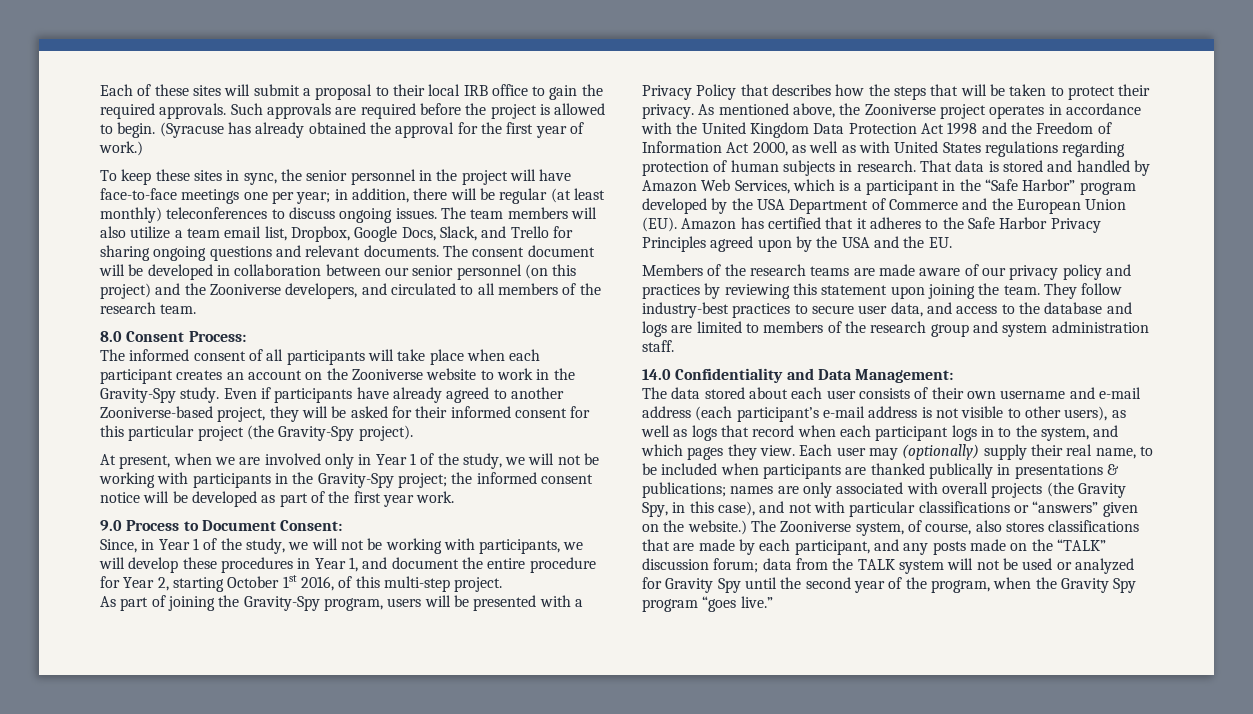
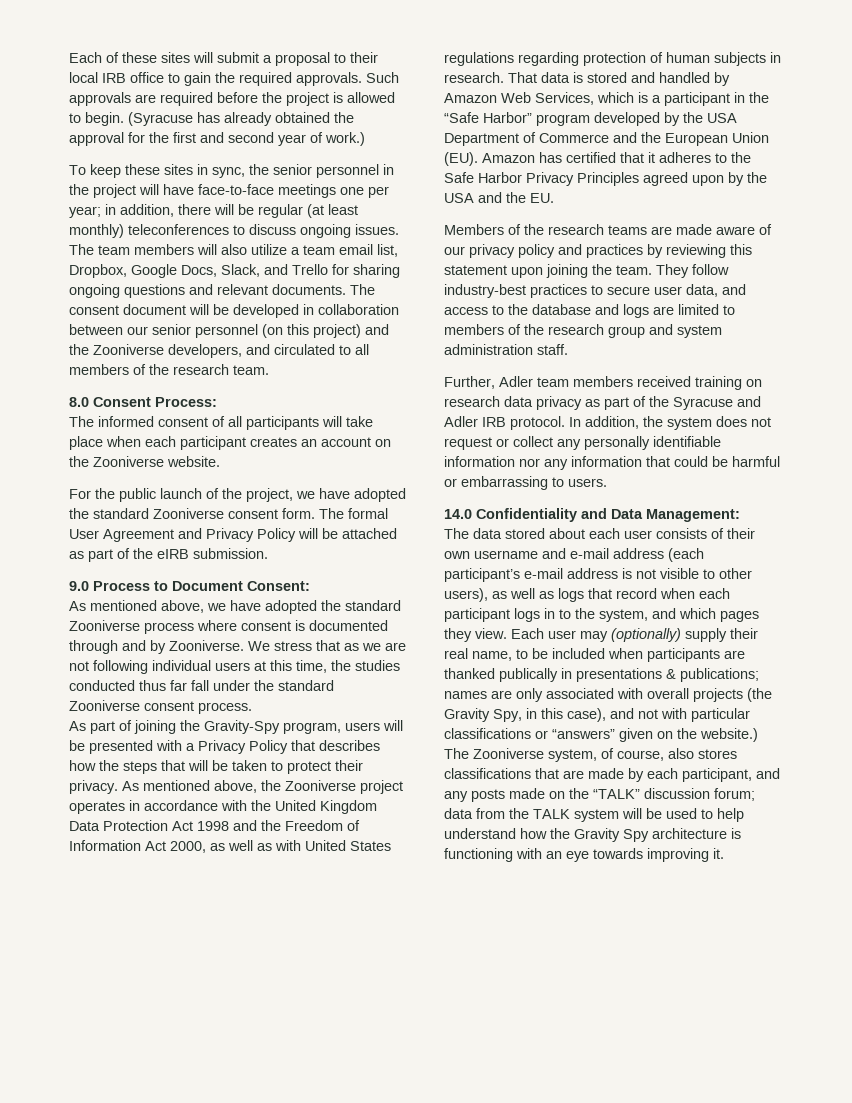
(534, 128) none -> [200,132,274,143] and second
[426,368,575,380] [100,387,564,403] [100,406,591,422] [100,425,413,441] [100,453,600,469] [99,472,593,488] [100,491,455,507] website to work in the Gravity-Spy study. Even if participants have already agreed to another Zooniverse-based project, they will be asked for their informed consent for this particular project (the Gravity-Spy project). // At present, when we are involved only in Year 1 of the study, we will not be working with participants in the Gravity-Spy project; the informed consent notice will be developed as part of the first year work. -> [167,456,220,467] [69,488,406,502] [69,508,388,519] [69,528,397,542] [69,548,268,562] website. // For the public launch of the project, we have adopted the standard Zooniverse consent form. The formal User Agreement and Privacy Policy will be attached as part of the eIRB submission.
[100,538,584,554] [99,557,596,573] [100,575,503,592] Since, in Year 1 of the study, we will not be working with participants, we will develop these procedures in Year 1, and document the entire procedure for Year 2, starting October 1st 2016, of this multi-step project. -> [69,600,401,614] [69,620,388,634] [69,640,406,654] [69,660,400,674] [69,680,334,691] [69,700,252,714] As mentioned above, we have adopted the standard Zooniverse process where consent is documented through and by Zooniverse. We stress that as we are not following individual users at this time, the studies conducted thus far fall under the standard Zooniverse consent process.
(674, 346) none -> [444,376,762,390] [444,396,761,410] [444,416,771,430] [444,436,721,450] [444,456,780,470] [444,476,607,490] // Further, Adler team members received training on research data privacy as part of the Syracuse and Adler IRB protocol. In addition, the system does not request or collect any personally identifiable information nor any information that could be harmful or embarrassing to users.
[976,560,1000,570] not -> (642, 813) none
[1056,558,1134,574] [642,577,1137,593] [642,596,773,612] or analyzed for Gravity Spy until the second year of the program, when the Gravity Spy program “goes live.” -> [701,808,744,822] [444,828,741,842] [444,848,724,862] to help understand how the Gravity Spy architecture is functioning with an eye towards improving it.

